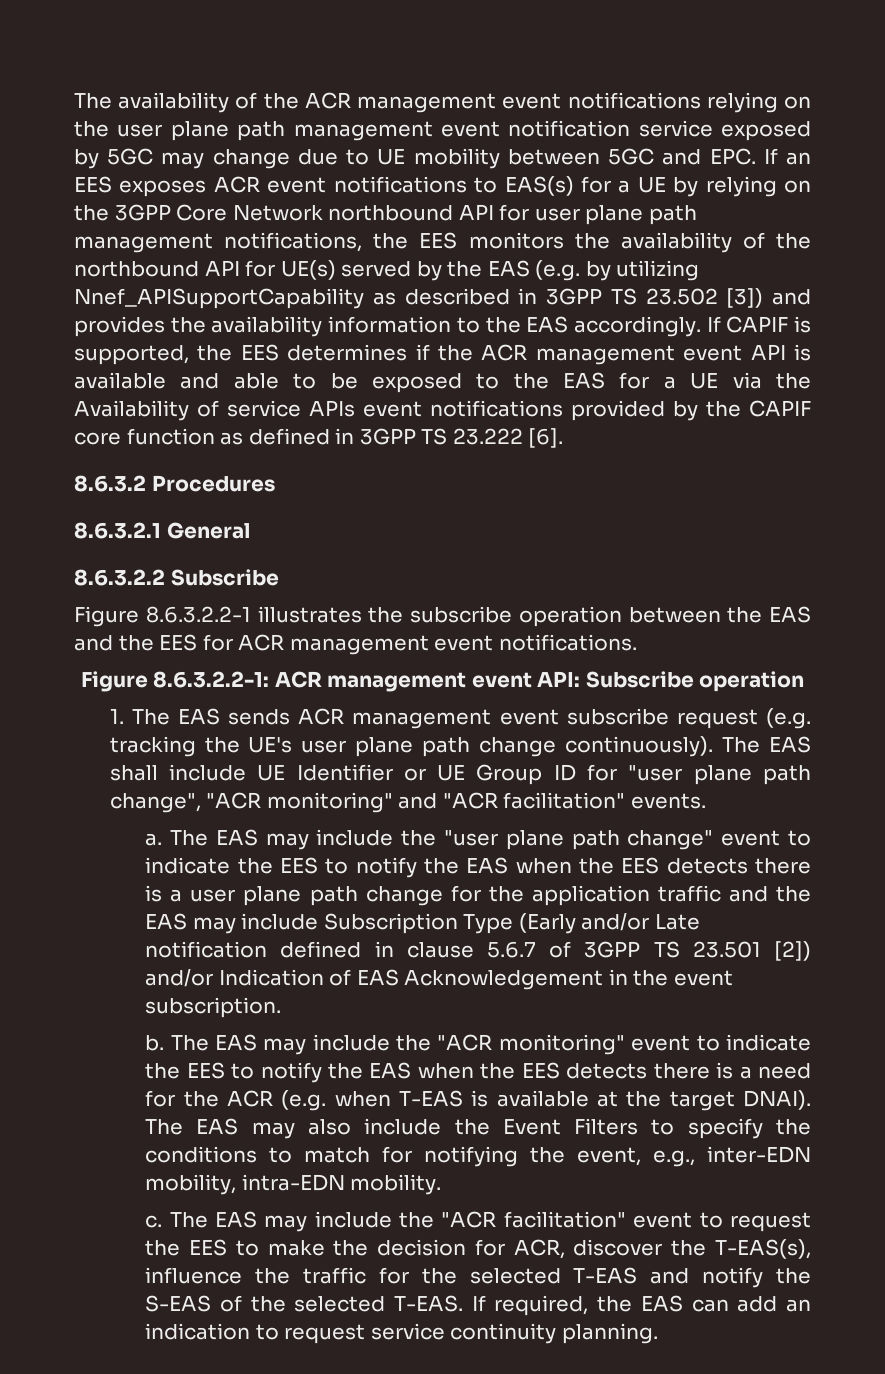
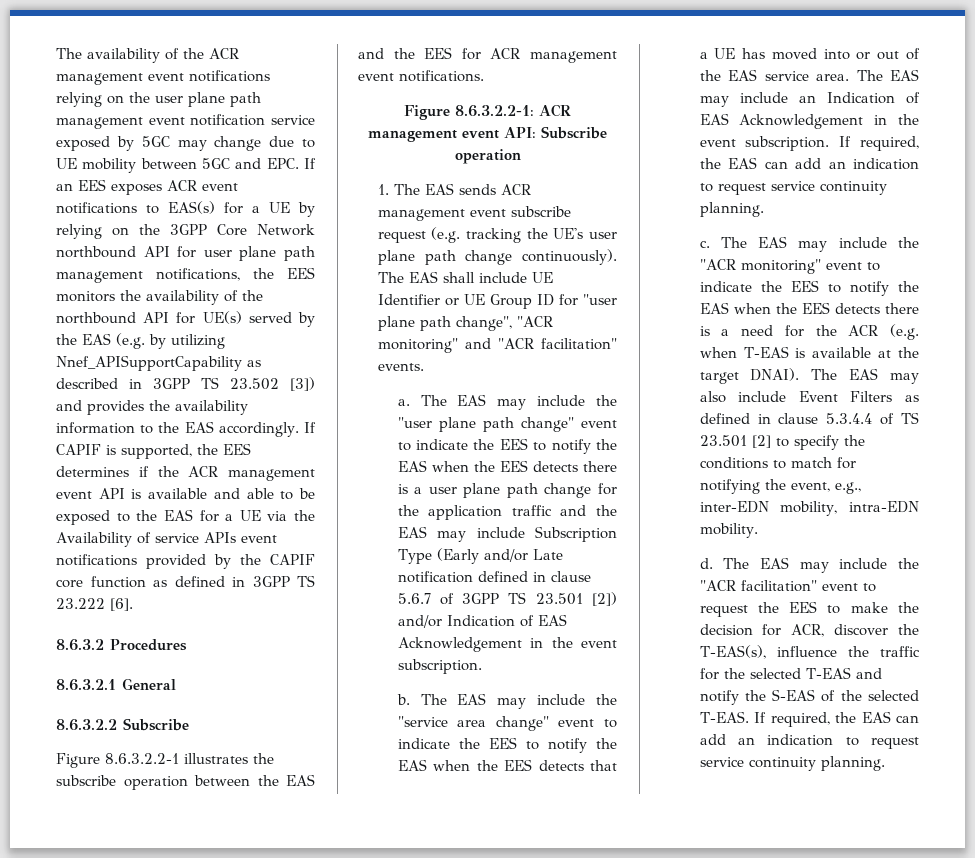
(432, 1043) none -> [397,716,617,731] [397,737,617,753] [397,759,617,771] [699,48,920,60] [699,69,919,81] [699,92,920,107] [699,113,919,129] [699,136,919,151] [699,157,919,170] [699,181,887,195] [699,202,764,217] [699,236,919,252] "service area change" event to indicate the EES to notify the EAS when the EES detects that a UE has moved into or out of the EAS service area. The EAS may include an Indication of EAS Acknowledgement in the event subscription. If required, the EAS can add an indication to request service continuity planning. // c. The EAS may include the
[454,1119,490,1135] the -> (787, 396) none
(639, 1126) none -> [905,395,919,402] [699,412,919,425] [699,435,771,448] as defined in clause 5.3.4.4 of TS 23.501 [2]
[145,1215,163,1228] c. -> [699,558,713,569] d.

